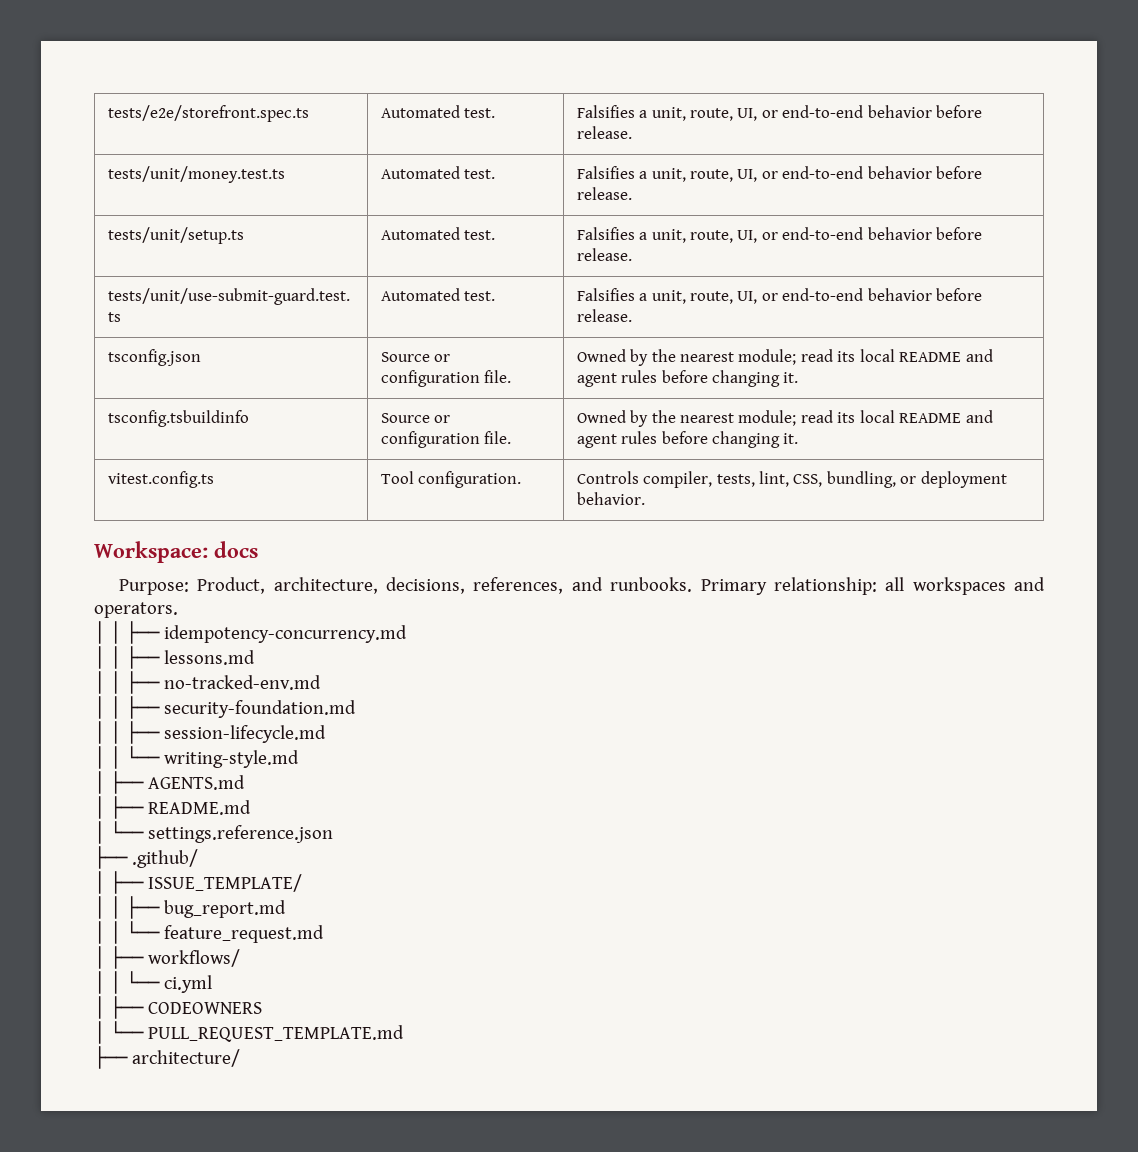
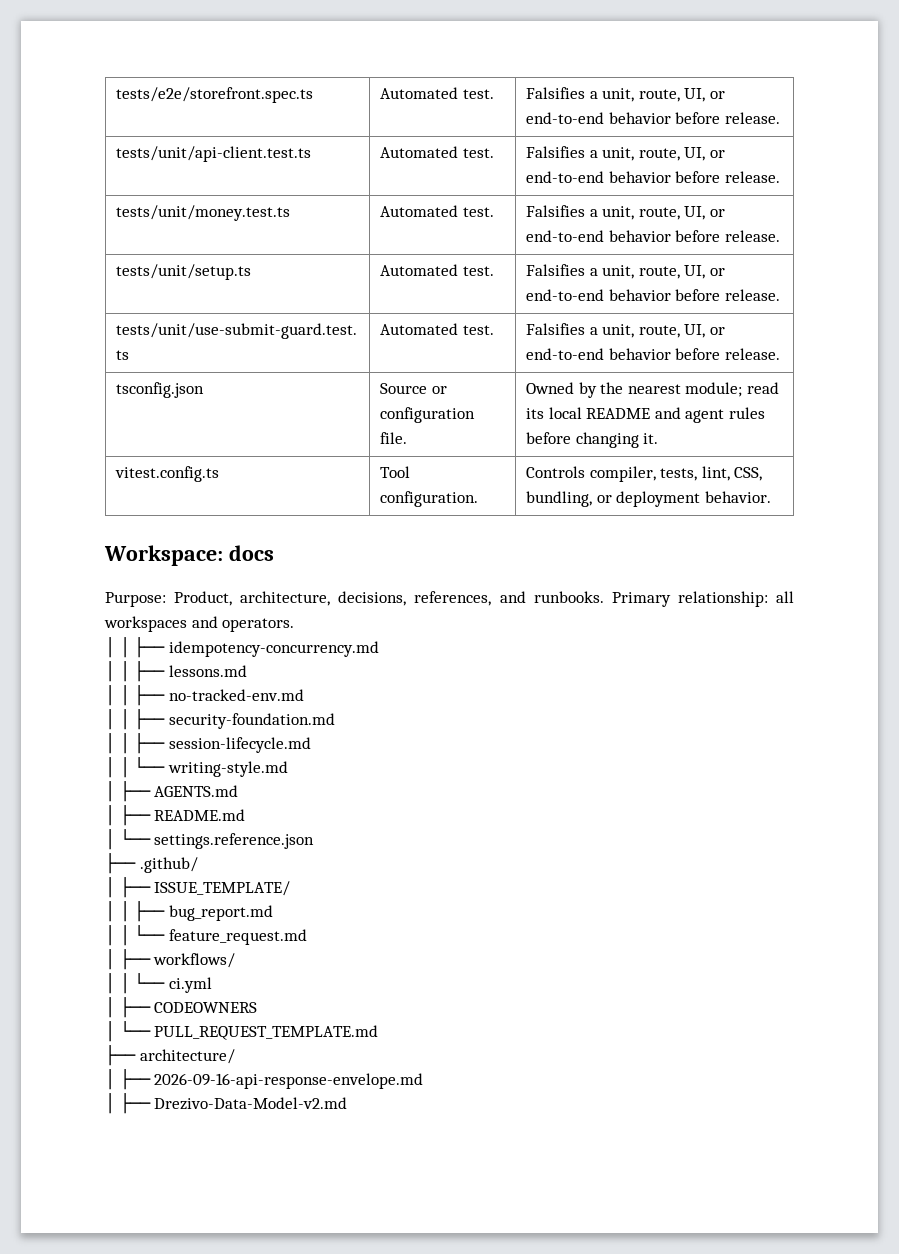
(632, 132) none -> [115,146,311,162] [379,146,494,158] [525,146,725,161] [525,171,780,183] // tests/unit/api-client.test.ts | Automated test. | Falsifies a unit, route, UI, or end-to-end behavior before release.
[107,410,249,427] [380,413,451,423] [380,431,512,448] [576,410,993,427] [576,431,799,448] // tsconfig.tsbuildinfo | Source or configuration file. | Owned by the nearest module; read its local README and agent rules before changing it. -> (659, 438) none
(240, 1058) none -> [105,1069,424,1090] [105,1093,348,1114] // │ ├── 2026-09-16-api-response-envelope.md // │ ├── Drezivo-Data-Model-v2.md

